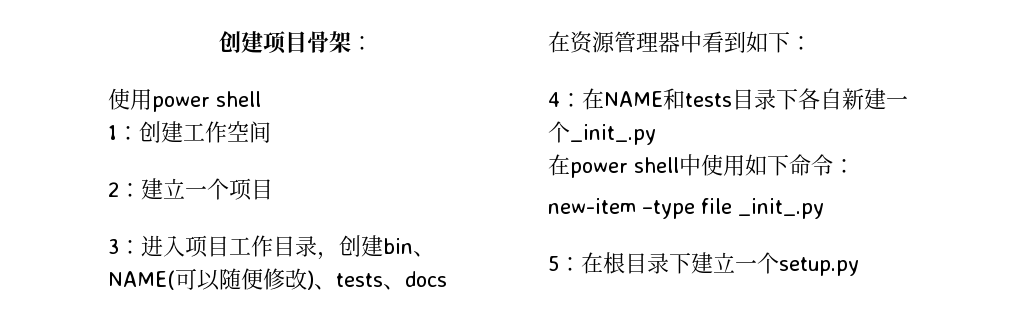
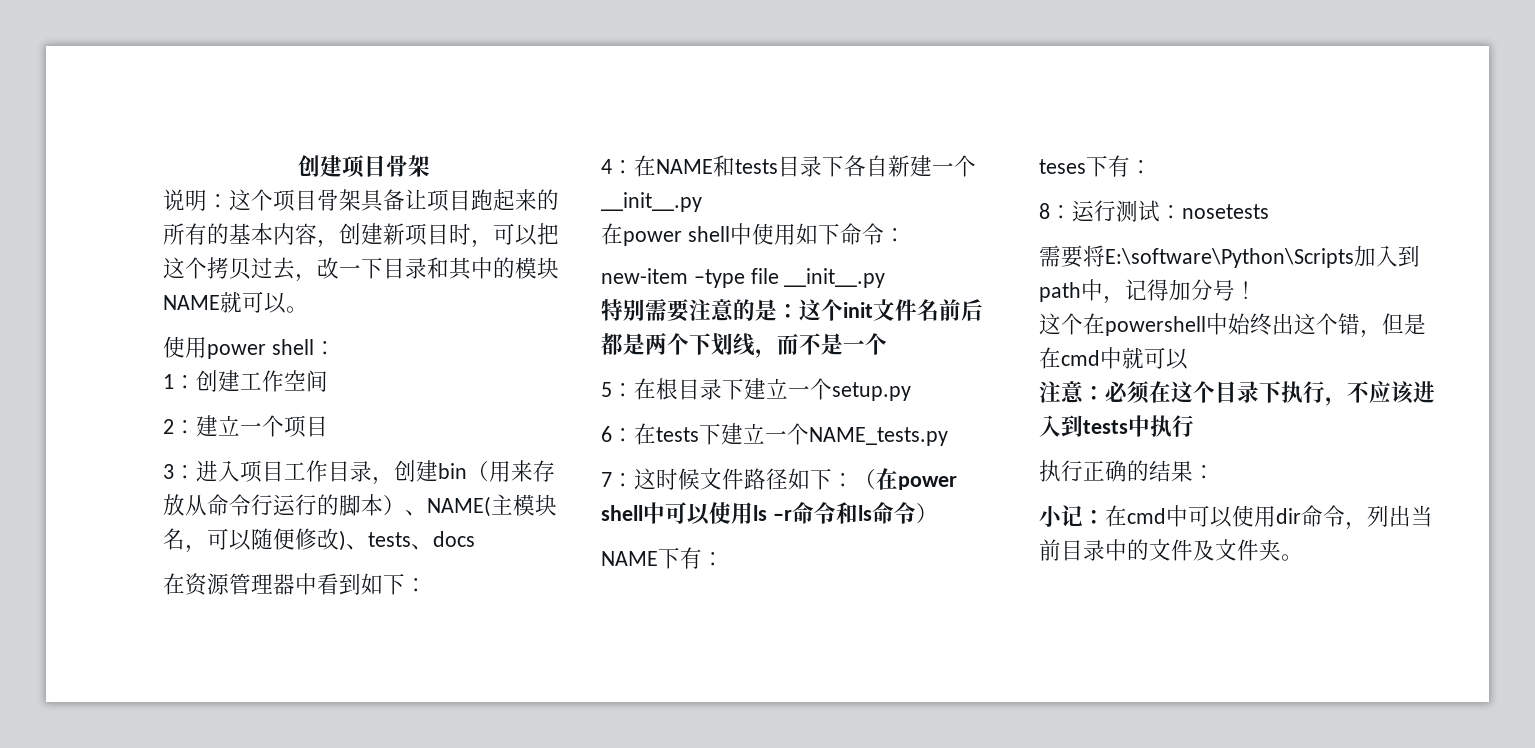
[351,36,373,50] ： -> [163,189,559,212] [163,223,559,248] [163,257,559,282] [163,291,308,314] // 说明：这个项目骨架具备让项目跑起来的所有的基本内容，创建新项目时，可以把这个拷贝过去，改一下目录和其中的模块NAME就可以。
(261, 99) none -> [313,341,336,355] ：
[413,251,435,257] [108,270,175,290] 、NAME( -> [467,460,555,482] [163,494,557,517] [163,528,207,553] （用来存放从命令行运行的脚本）、NAME(主模块名，
[570,124,656,145] _init_.py -> [601,192,702,212] __init__.py
[738,198,824,219] _init_.py -> [784,268,886,288] [601,298,983,322] [601,333,887,358] __init__.py // 特别需要注意的是：这个init文件名前后都是两个下划线，而不是一个
(859, 266) none -> [601,423,948,446] [601,468,957,490] [601,502,938,525] [601,547,724,569] [1039,155,1152,177] [1039,200,1269,222] [1039,245,1420,268] [1039,279,1257,304] [1039,313,1426,338] [1039,347,1188,370] [1039,381,1435,406] [1039,415,1194,437] [1039,460,1215,482] [1039,505,1433,530] [1039,539,1303,561] // 6：在tests下建立一个NAME_tests.py // 7：这时候文件路径如下：（在power shell中可以使用ls –r命令和ls命令） // NAME下有： // teses下有： // 8：运行测试：nosetests // 需要将E:\software\Python\Scripts加入到path中，记得加分号！ // 这个在powershell中始终出这个错，但是在cmd中就可以 // 注意：必须在这个目录下执行，不应该进入到tests中执行 // 执行正确的结果： // 小记：在cmd中可以使用dir命令，列出当前目录中的文件及文件夹。

